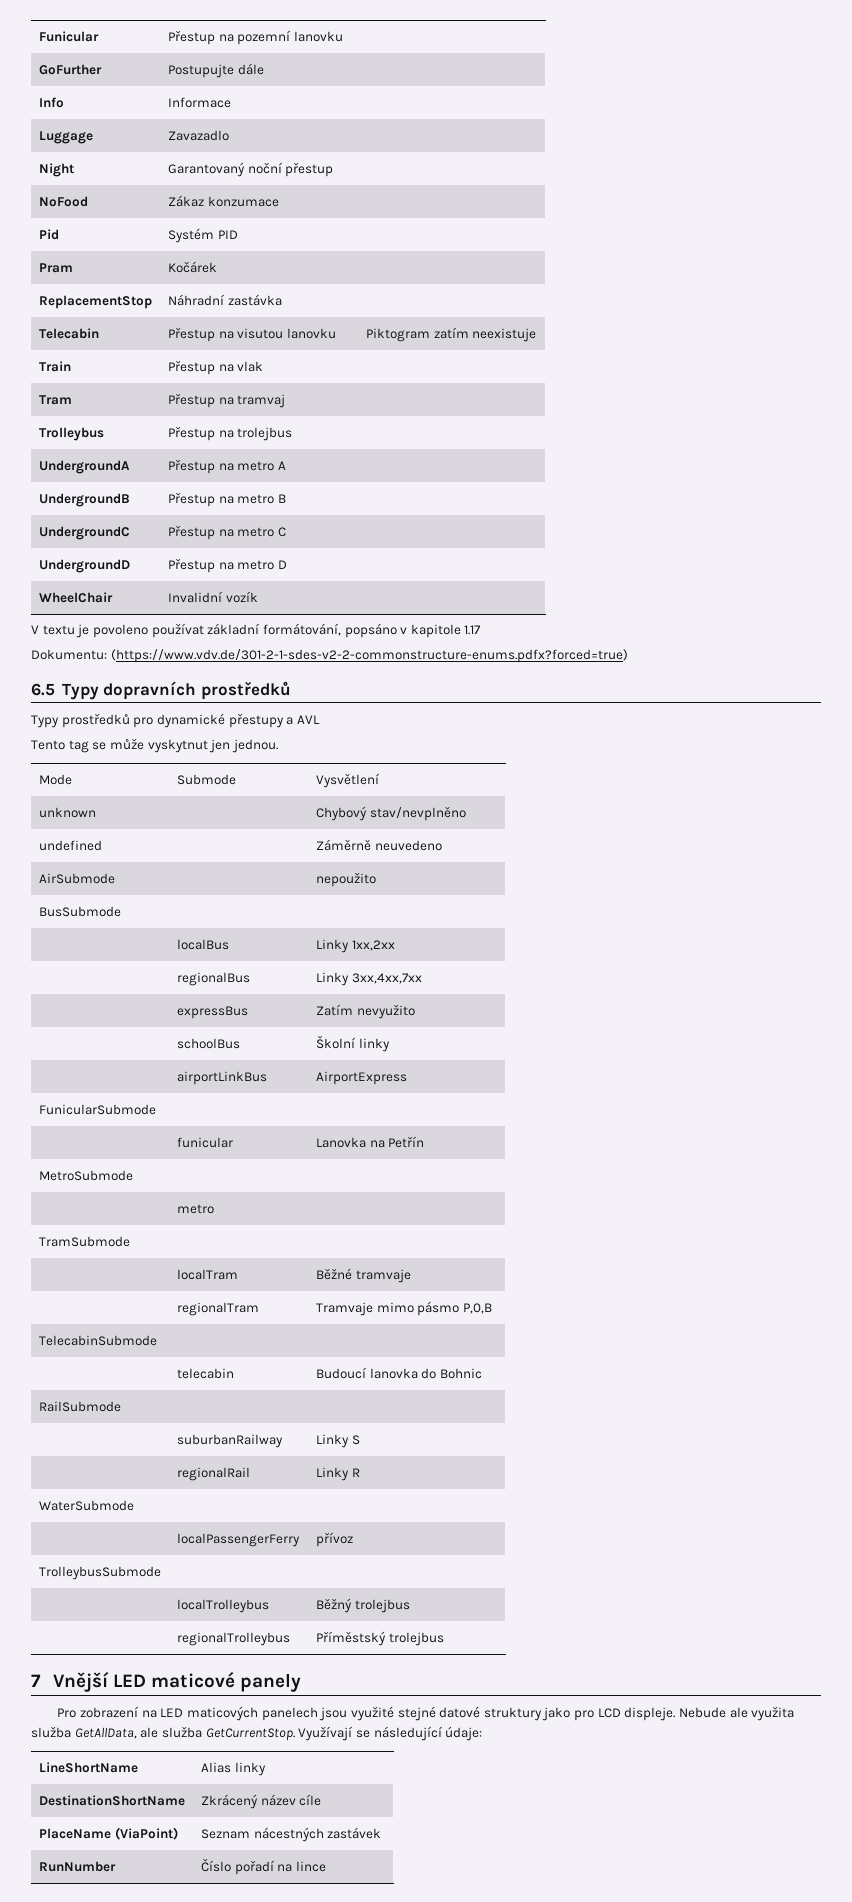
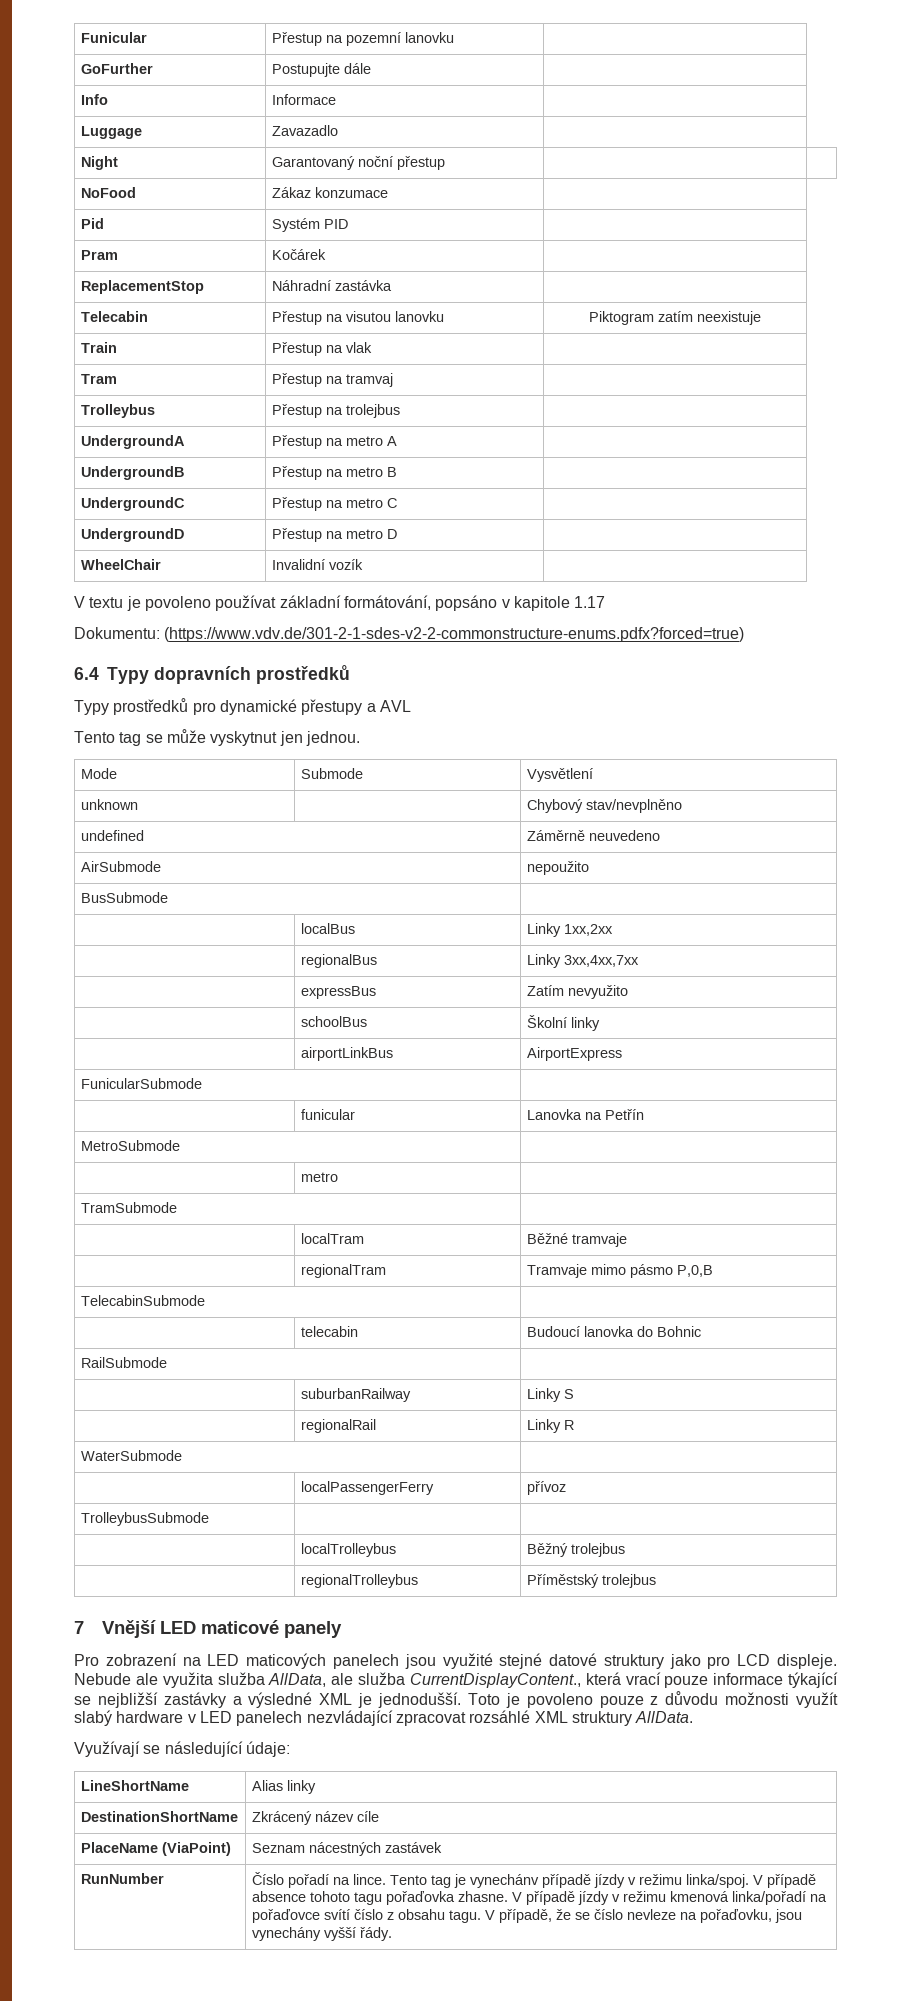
[31,683,55,696] 6.5 -> [74,667,99,680] 6.4
[74,1727,137,1739] GetAllData, -> [268,1673,327,1687] AllData,
[205,1728,295,1741] GetCurrentStop. -> [409,1672,839,1688] [74,1691,839,1708] [74,1710,694,1726] CurrentDisplayContent., která vrací pouze informace týkající se nejbližší zastávky a výsledné XML je jednodušší. Toto je povoleno pouze z důvodu možnosti využít slabý hardware v LED panelech nezvládající zpracovat rozsáhlé XML struktury AllData. //
[295,1861,326,1872] lince -> [352,1874,816,1888] [251,1891,827,1905] [251,1909,802,1923] [251,1927,392,1941] lince. Tento tag je vynechánv případě jízdy v režimu linka/spoj. V případě absence tohoto tagu pořaďovka zhasne. V případě jízdy v režimu kmenová linka/pořadí na pořaďovce svítí číslo z obsahu tagu. V případě, že se číslo nevleze na pořaďovku, jsou vynechány vyšší řády.

